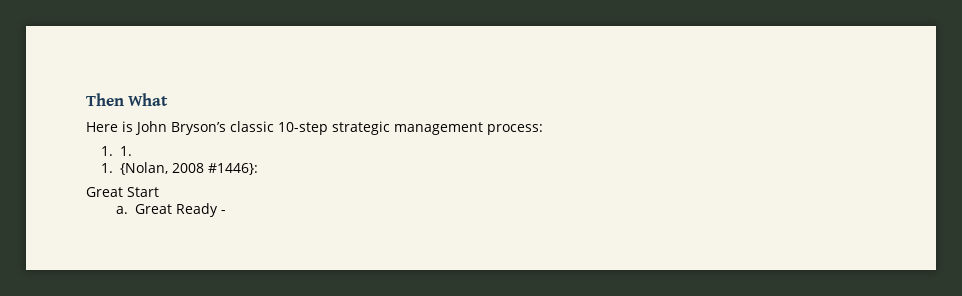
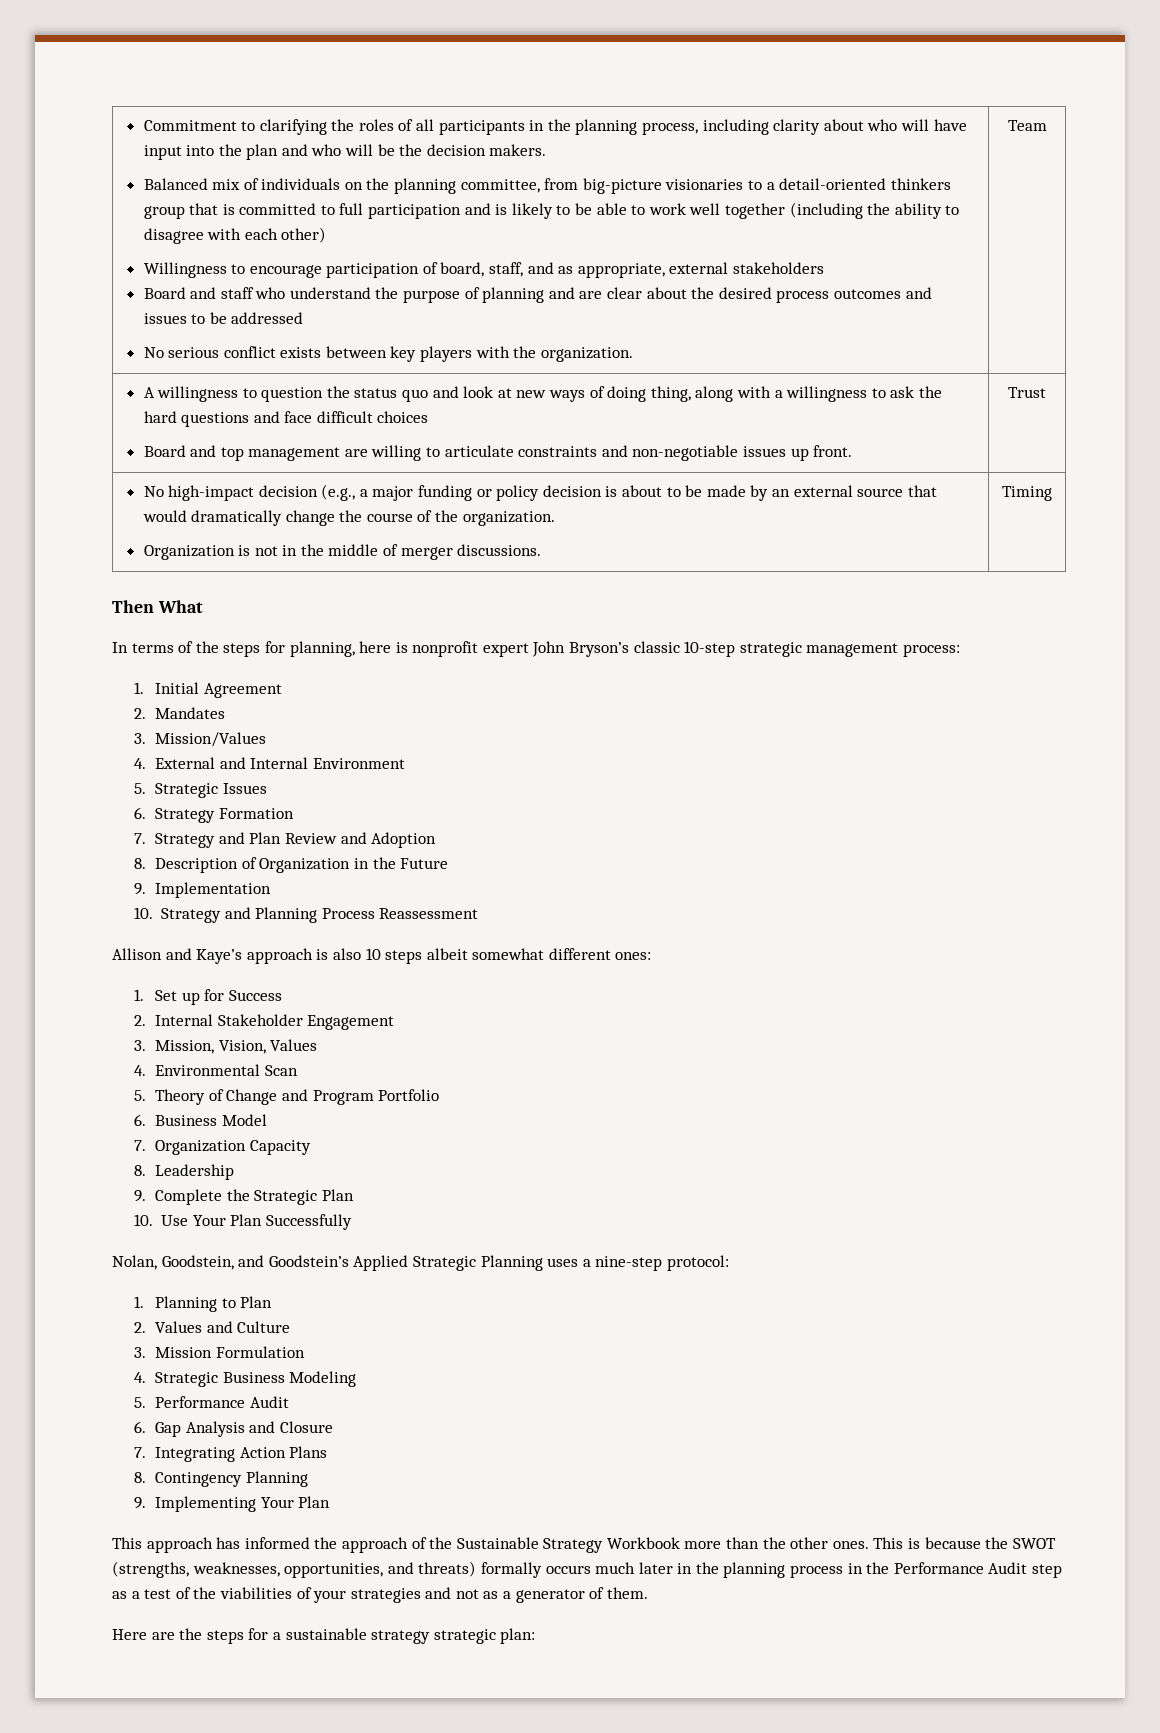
[86,93,169,106] [86,121,133,132] Then What // Here is -> [143,119,967,135] [143,144,547,160] [143,178,951,194] [143,202,960,219] [143,227,327,244] [143,262,825,278] [143,287,932,303] [143,312,304,324] [143,346,633,362] [1007,120,1047,131] [143,386,942,402] [143,411,429,427] [143,445,853,461] [1008,387,1046,398] [143,484,937,501] [142,510,555,526] [143,544,542,560] [1002,486,1052,501] [112,600,203,613] [112,641,529,657] Commitment to clarifying the roles of all participants in the planning process, including clarity about who will have input into the plan and who will be the decision makers. // Balanced mix of individuals on the planning committee, from big-picture visionaries to a detail-oriented thinkers group that is committed to full participation and is likely to be able to work well together (including the ability to disagree with each other) // Willingness to encourage participation of board, staff, and as appropriate, external stakeholders // Board and staff who understand the purpose of planning and are clear about the desired process outcomes and issues to be addressed // No serious conflict exists between key players with the organization. | Team // A willingness to question the status quo and look at new ways of doing thing, along with a willingness to ask the hard questions and face difficult choices // Board and top management are willing to articulate constraints and non-negotiable issues up front. | Trust // No high-impact decision (e.g., a major funding or policy decision is about to be made by an external source that would dramatically change the course of the organization. // Organization is not in the middle of merger discussions. | Timing // Then What // In terms of the steps for planning, here is nonprofit expert
[119,146,132,156] [100,162,258,175] [86,187,159,197] [115,203,226,217] 1. // 1. {Nolan, 2008 #1446}: // Great Start // a. Great Ready - -> [155,682,282,698] [133,707,226,719] [133,732,267,747] [133,757,405,769] [133,783,267,798] [133,807,294,823] [133,832,437,848] [133,857,449,873] [133,882,272,898] [133,907,479,923] [112,948,652,964] [133,989,282,1005] [133,1014,395,1030] [133,1039,318,1054] [133,1064,298,1076] [133,1089,440,1105] [133,1114,267,1126] [133,1140,311,1155] [133,1164,235,1180] [133,1189,354,1205] [133,1214,352,1230] [112,1255,729,1271] [133,1296,273,1312] [133,1321,291,1333] [133,1346,305,1358] [133,1371,357,1387] [133,1396,289,1408] [133,1421,333,1437] [133,1446,328,1462] [133,1471,308,1487] [133,1496,331,1512] [112,1537,1056,1553] [112,1561,1063,1578] [112,1587,648,1603] [112,1628,536,1644] Initial Agreement // 2. Mandates // 3. Mission/Values // 4. External and Internal Environment // 5. Strategic Issues // 6. Strategy Formation // 7. Strategy and Plan Review and Adoption // 8. Description of Organization in the Future // 9. Implementation // 10. Strategy and Planning Process Reassessment // Allison and Kaye’s approach is also 10 steps albeit somewhat different ones: // 1. Set up for Success // 2. Internal Stakeholder Engagement // 3. Mission, Vision, Values // 4. Environmental Scan // 5. Theory of Change and Program Portfolio // 6. Business Model // 7. Organization Capacity // 8. Leadership // 9. Complete the Strategic Plan // 10. Use Your Plan Successfully // Nolan, Goodstein, and Goodstein’s Applied Strategic Planning uses a nine-step protocol: // 1. Planning to Plan // 2. Values and Culture // 3. Mission Formulation // 4. Strategic Business Modeling // 5. Performance Audit // 6. Gap Analysis and Closure // 7. Integrating Action Plans // 8. Contingency Planning // 9. Implementing Your Plan // This approach has informed the approach of the Sustainable Strategy Workbook more than the other ones. This is because the SWOT (strengths, weaknesses, opportunities, and threats) formally occurs much later in the planning process in the Performance Audit step as a test of the viabilities of your strategies and not as a generator of them. // Here are the steps for a sustainable strategy strategic plan:

